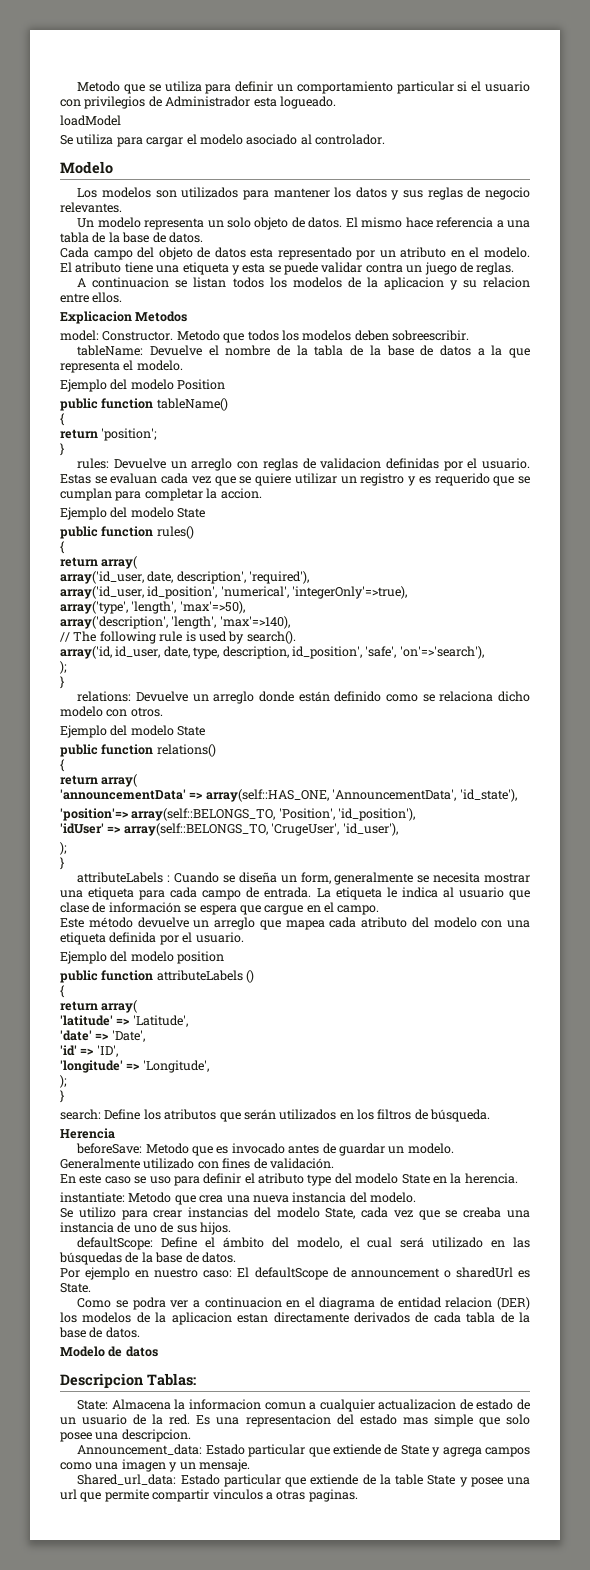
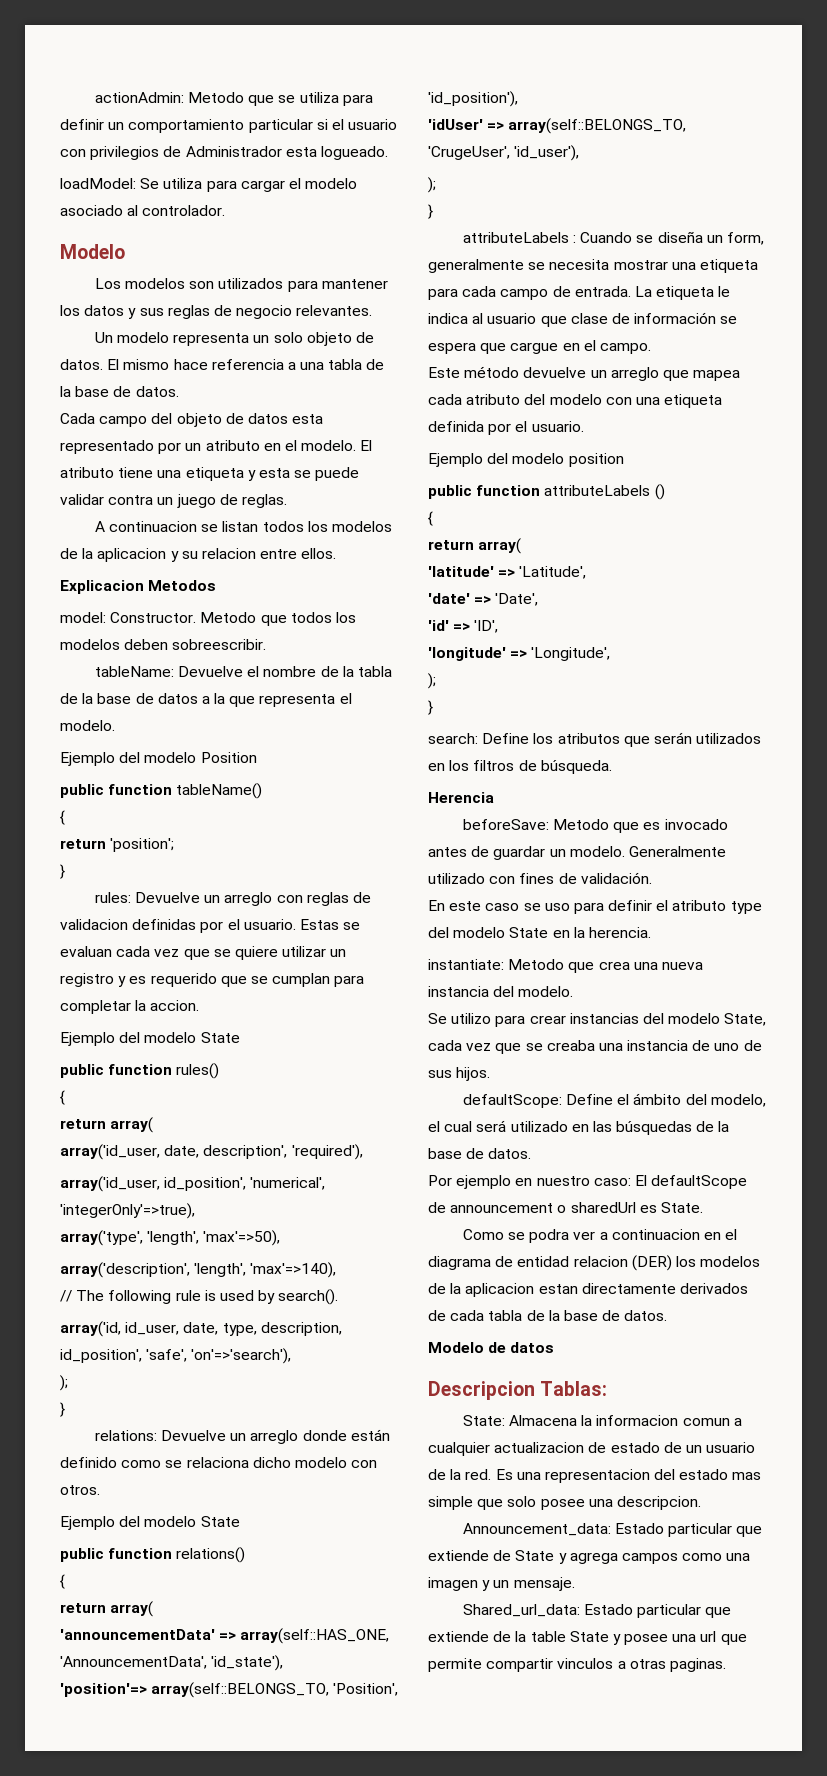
(77, 86) none -> [94,92,184,103] actionAdmin:
[60,115,121,126] loadModel // -> [60,178,136,189] loadModel:

